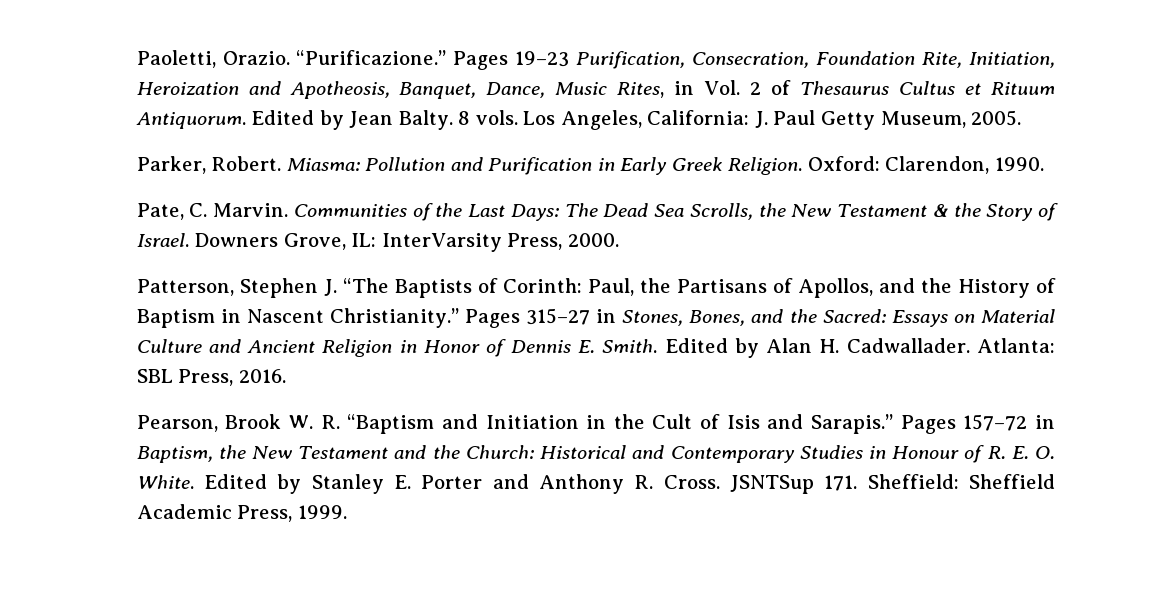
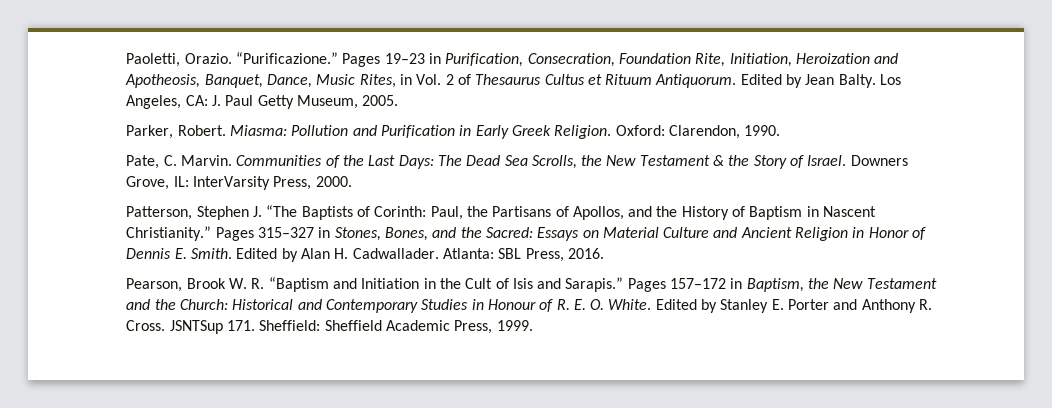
(570, 59) none -> [428,53,441,64] in
[458,110,518,125] 8 vols. -> (876, 81) none
[647,110,750,125] California: -> [185,95,208,106] CA:
[526,308,591,325] 315–27 -> [257,227,314,238] 315–327
[963,414,1028,431] 157–72 -> [670,278,727,289] 157–172

